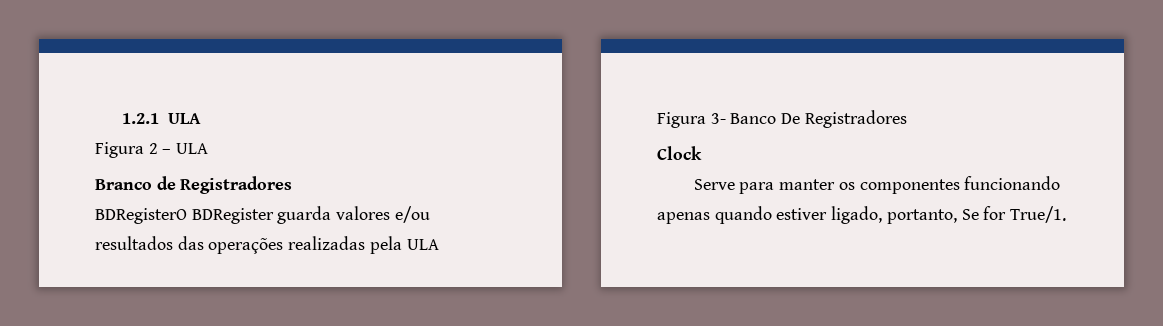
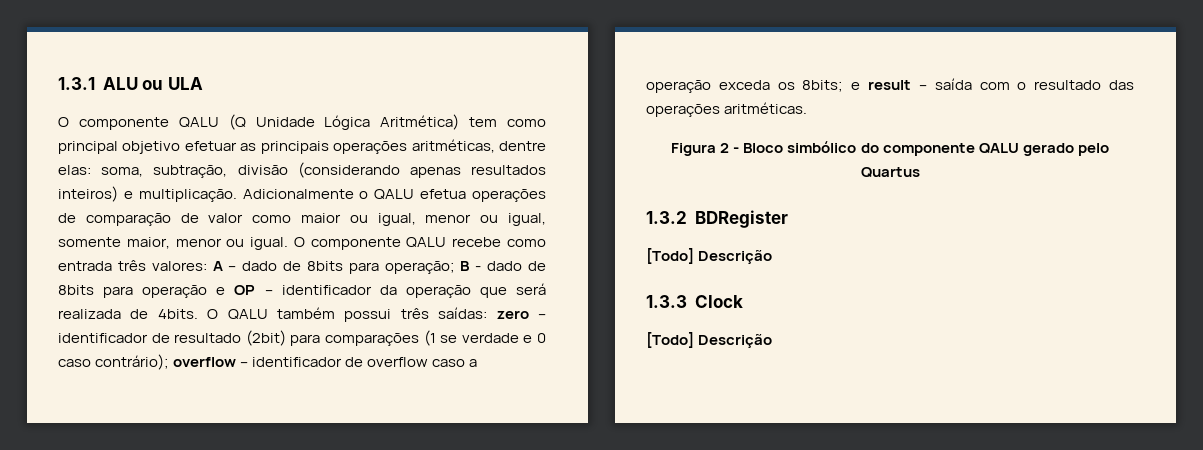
[122,113,201,124] [95,142,209,158] [95,176,293,194] [95,206,430,224] [95,236,439,254] [657,110,907,128] [657,146,702,160] [693,176,1061,194] [657,206,1067,224] 1.2.1 ULA // Figura 2 – ULA // Branco de Registradores // BDRegisterO BDRegister guarda valores e/ou resultados das operações realizadas pela ULA // Figura 3- Banco De Registradores // Clock // Serve para manter os componentes funcionando apenas quando estiver ligado, portanto, Se for True/1. -> [58,77,203,90] [58,114,546,130] [58,139,547,154] [58,162,547,178] [58,186,547,202] [58,213,546,226] [58,237,546,250] [58,260,547,274] [58,283,546,298] [58,307,546,322] [58,330,547,346] [58,354,478,370] [646,78,1134,93] [646,102,808,117] [671,141,1109,156] [860,167,920,178] [646,210,788,228] [646,248,773,264] [646,295,743,308] [646,332,773,348] 1.3.1 ALU ou ULA // O componente QALU (Q Unidade Lógica Aritmética) tem como principal objetivo efetuar as principais operações aritméticas, dentre elas: soma, subtração, divisão (considerando apenas resultados inteiros) e multiplicação. Adicionalmente o QALU efetua operações de comparação de valor como maior ou igual, menor ou igual, somente maior, menor ou igual. O componente QALU recebe como entrada três valores: A – dado de 8bits para operação; B - dado de 8bits para operação e OP – identificador da operação que será realizada de 4bits. O QALU também possui três saídas: zero – identificador de resultado (2bit) para comparações (1 se verdade e 0 caso contrário); overflow – identificador de overflow caso a operação exceda os 8bits; e result – saída com o resultado das operações aritméticas. // Figura 2 - Bloco simbólico do componente QALU gerado pelo Quartus // 1.3.2 BDRegister // [Todo] Descrição // 1.3.3 Clock // [Todo] Descrição

